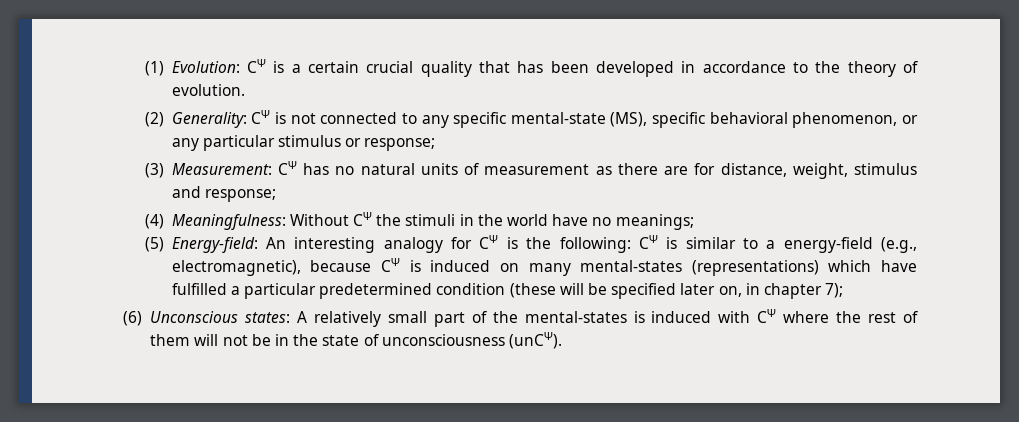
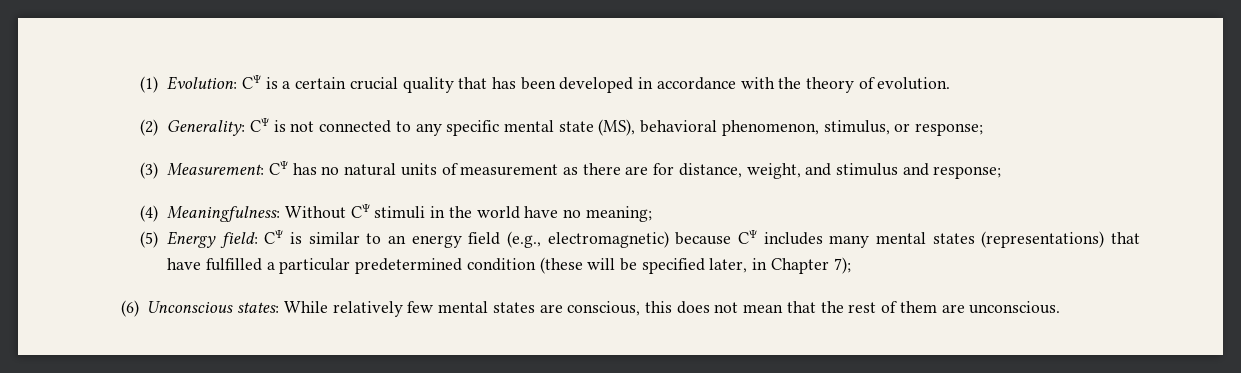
[793,62,809,73] to -> [740,77,775,89] with
[510,112,918,128] [171,135,342,151] mental-state (MS), specific behavioral phenomenon, or any particular stimulus -> [503,119,890,136] mental state (MS), behavioral phenomenon, stimulus,
(848, 171) none -> [805,163,832,176] and
[376,214,402,226] the -> (370, 211) none
[615,214,694,230] meanings; -> [585,206,652,222] meaning;
[171,235,917,253] [171,258,872,276] Energy-field: An interesting analogy for CΨ is the following: CΨ is similar to a energy-field (e.g., electromagnetic), because CΨ is induced on many mental-states (representations) which -> [167,230,1141,248] Energy field: CΨ is similar to an energy field (e.g., electromagnetic) because CΨ includes many mental states (representations) that
[680,283,822,299] later on, in chapter -> [709,258,829,274] later, in Chapter
[297,309,918,327] [150,332,562,349] A relatively small part of the mental-states is induced with CΨ where the rest of them will not be in the state of unconsciousness (unCΨ). -> [283,301,1061,317] While relatively few mental states are conscious, this does not mean that the rest of them are unconscious.

